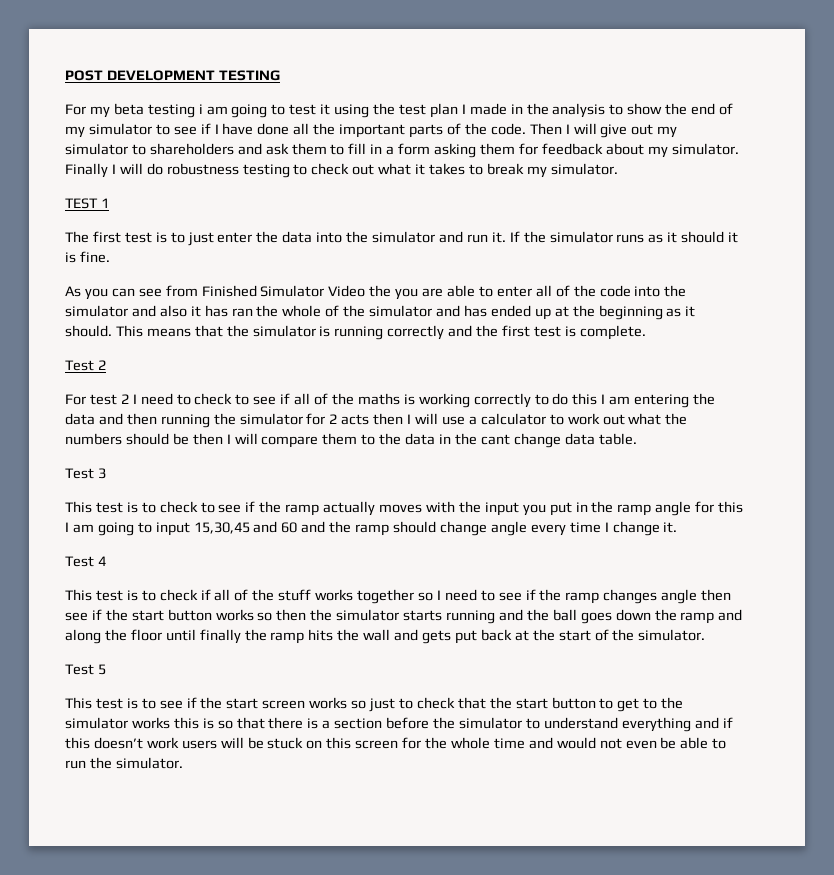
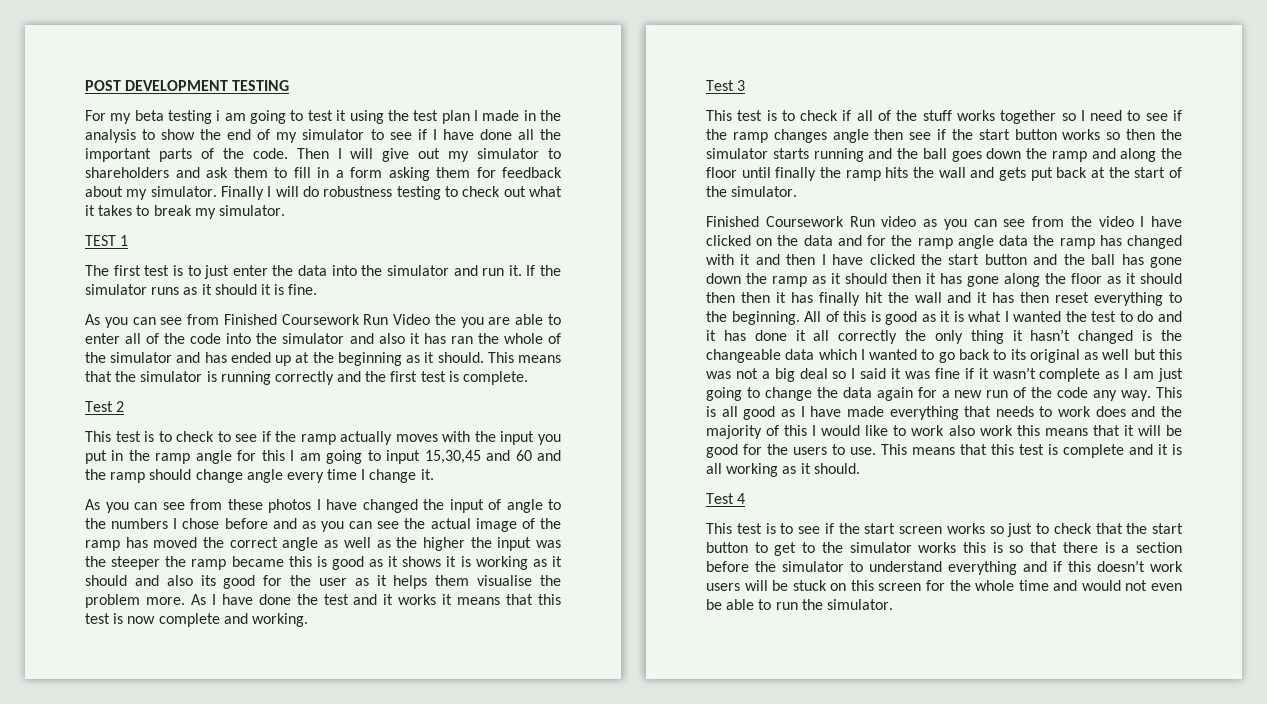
[260,285,325,297] Simulator -> [281,314,389,325] Coursework Run
[65,393,716,408] [65,413,688,428] [65,433,637,448] [65,468,106,479] // For test 2 I need to check to see if all of the maths is working correctly to do this I am entering the data and then running the simulator for 2 acts then I will use a calculator to work out what the numbers should be then I will compare them to the data in the cant change data table. // Test 3 -> (125, 406) none
[65,556,106,567] // Test 4 -> [85,499,561,513] [85,518,562,532] [85,537,561,551] [85,556,562,570] [85,575,562,589] [85,594,561,608] [85,613,308,627] [706,80,746,91] // As you can see from these photos I have changed the input of angle to the numbers I chose before and as you can see the actual image of the ramp has moved the correct angle as well as the higher the input was the steeper the ramp became this is good as it shows it is working as it should and also its good for the user as it helps them visualise the problem more. As I have done the test and it works it means that this test is now complete and working. // Test 3
[65,664,106,675] // Test 5 -> [706,216,1182,230] [706,235,1182,249] [706,254,1182,268] [706,273,1182,287] [706,292,1182,306] [706,311,1182,325] [706,329,1182,344] [706,349,1182,363] [706,367,1184,382] [706,387,1182,401] [706,406,1182,420] [706,425,1182,439] [706,444,1182,458] [706,463,860,477] [706,493,746,504] // Finished Coursework Run video as you can see from the video I have clicked on the data and for the ramp angle data the ramp has changed with it and then I have clicked the start button and the ball has gone down the ramp as it should then it has gone along the floor as it should then then it has finally hit the wall and it has then reset everything to the beginning. All of this is good as it is what I wanted the test to do and it has done it all correctly the only thing it hasn’t changed is the changeable data which I wanted to go back to its original as well but this was not a big deal so I said it was fine if it wasn’t complete as I am just going to change the data again for a new run of the code any way. This is all good as I have made everything that needs to work does and the majority of this I would like to work also work this means that it will be good for the users to use. This means that this test is complete and it is all working as it should. // Test 4

